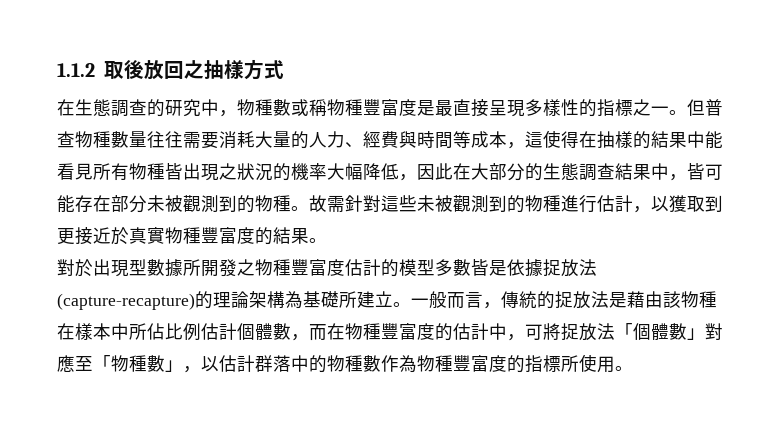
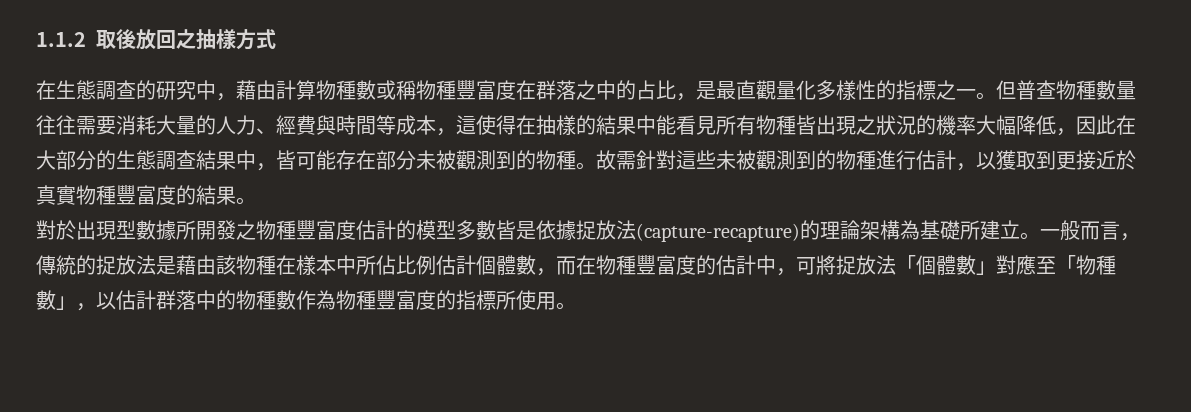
(237, 113) none -> [236,80,316,100] 藉由計算
[417,99,525,117] 是最直接呈現 -> [516,80,816,101] 在群落之中的占比，是最直觀量化

